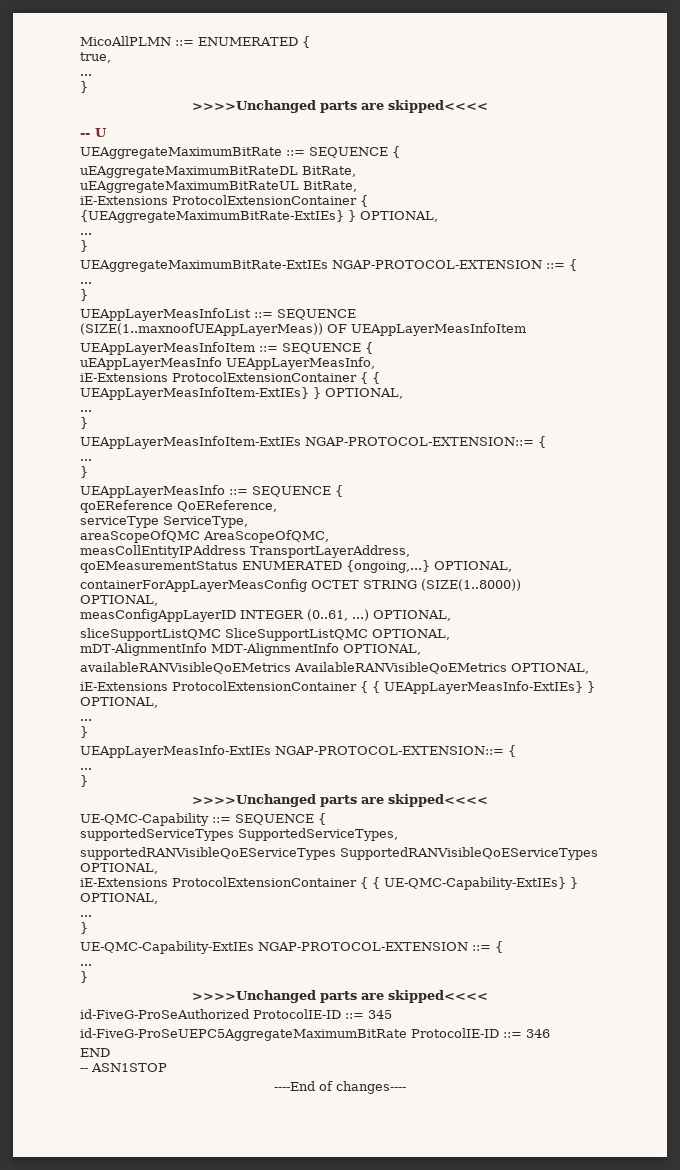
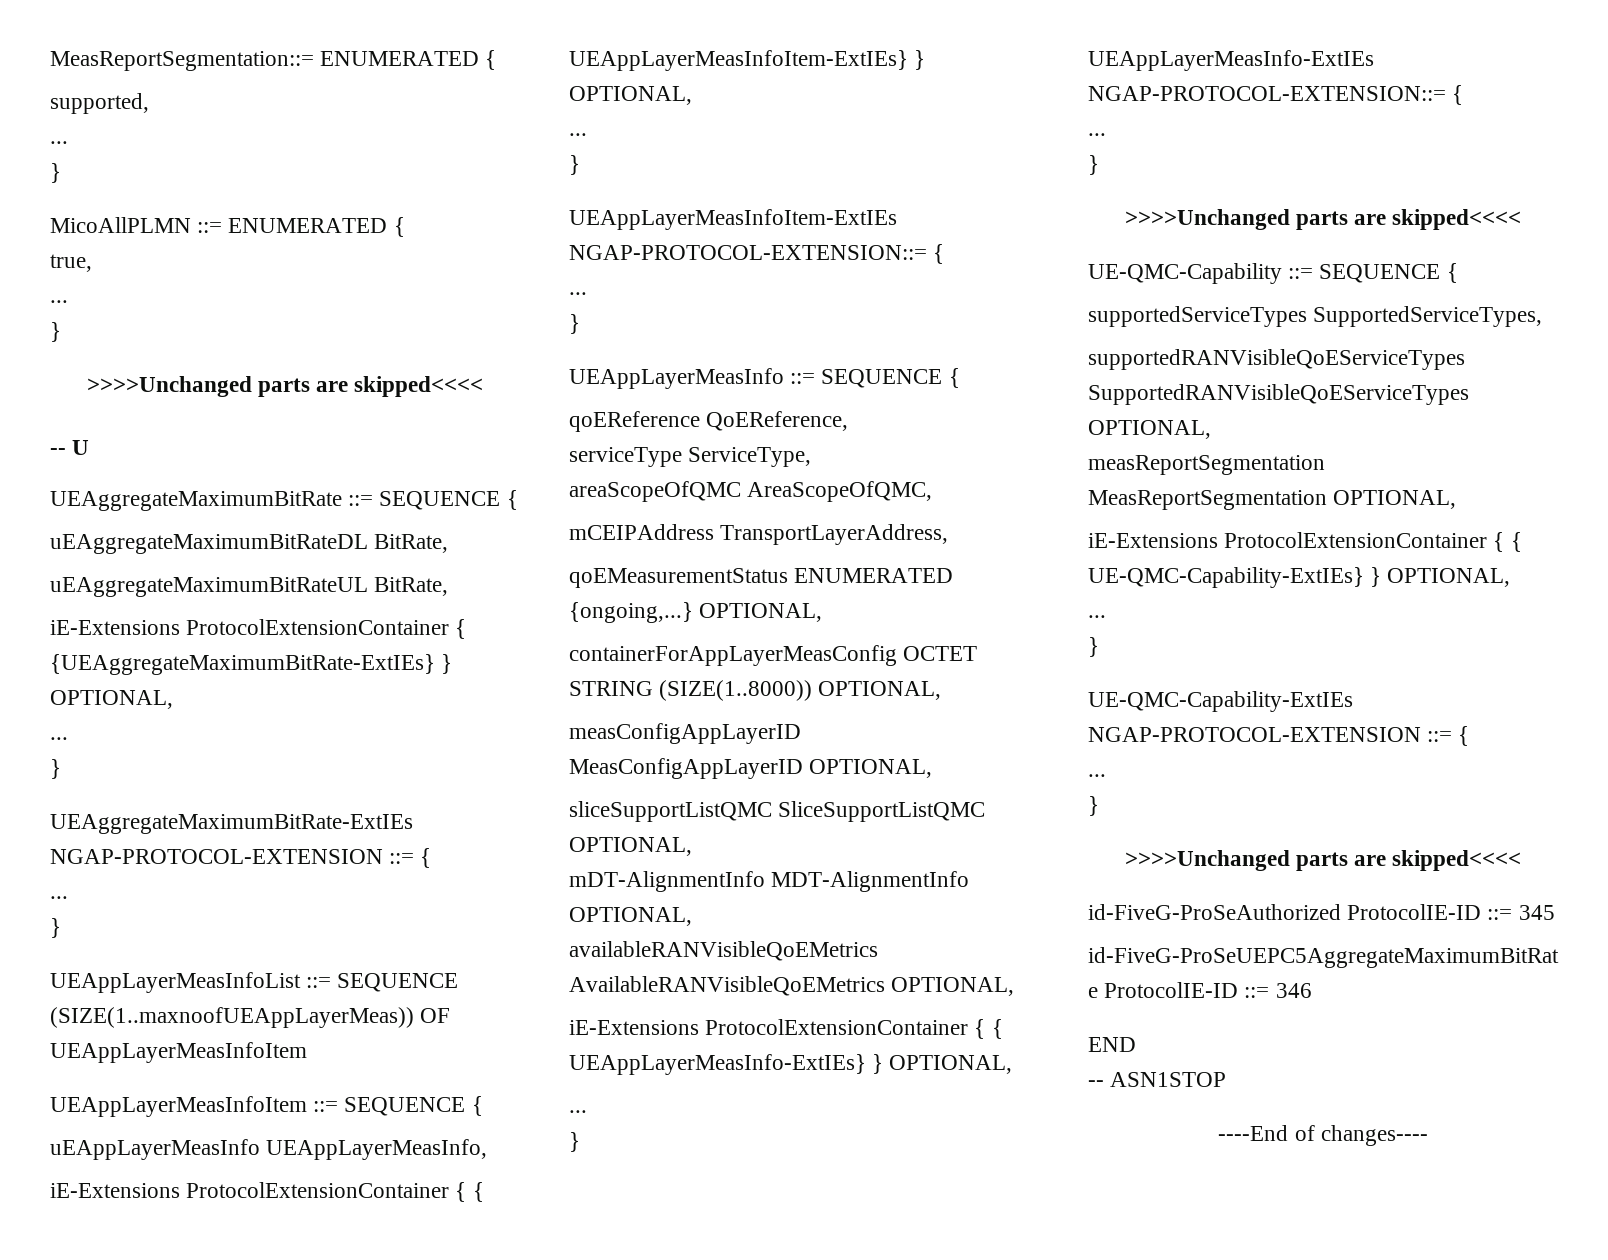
(80, 41) none -> [50,50,497,71] [50,93,149,114] [50,141,68,144] [50,163,61,183] MeasReportSegmentation::= ENUMERATED { // supported, // ... // } //
[80,545,246,558] measCollEntityIPAddress -> [569,524,714,540] mCEIPAddress
[240,609,369,621] INTEGER (0..61, ...) -> [569,758,803,779] MeasConfigAppLayerID
(158, 868) none -> [1088,455,1325,475] [1088,490,1457,510] // measReportSegmentation MeasReportSegmentation OPTIONAL,

